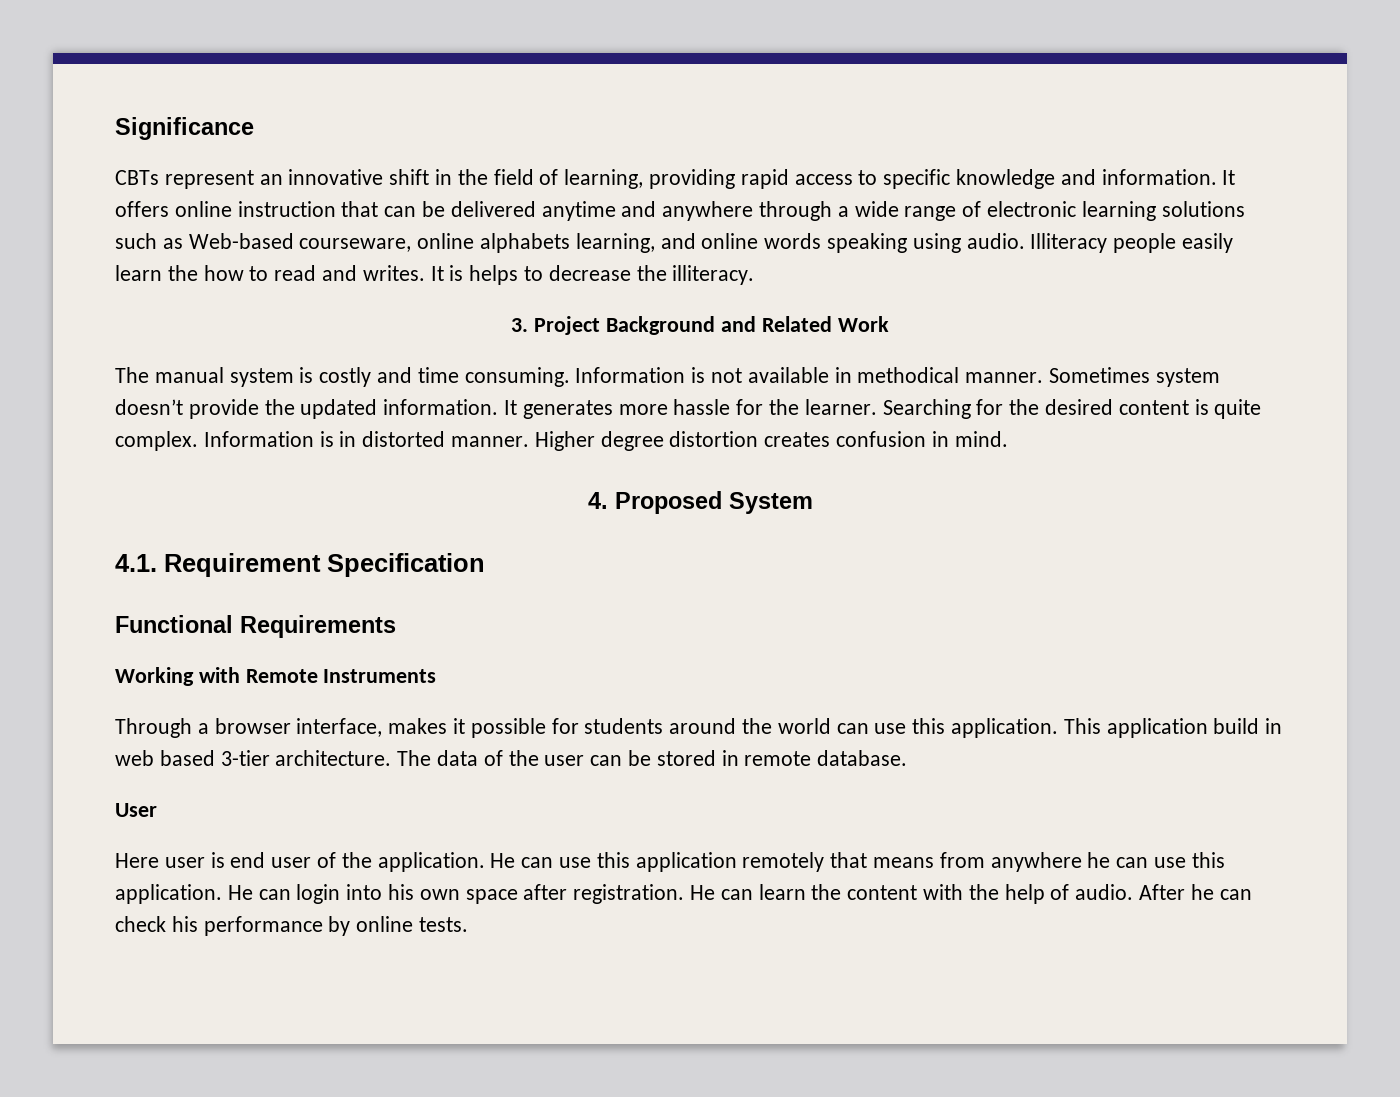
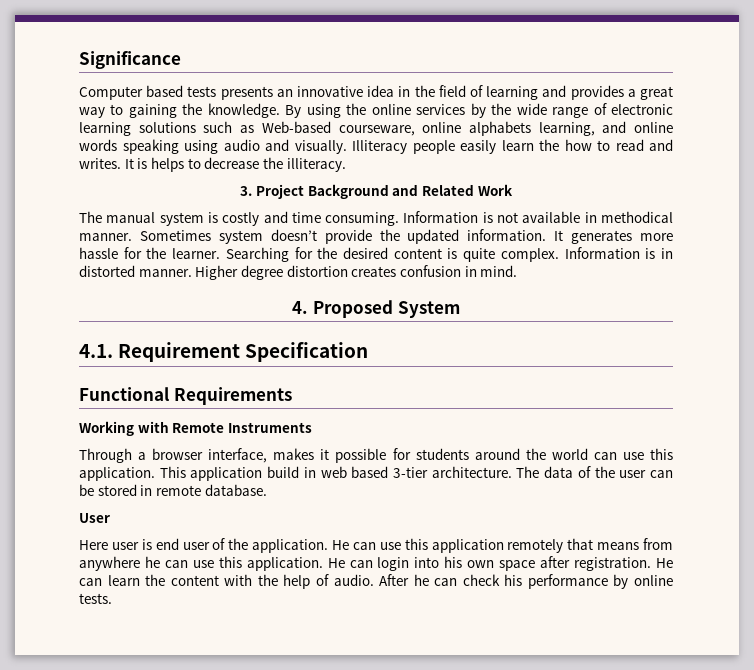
[115,170,254,189] CBTs represent -> [79,85,273,100] Computer based tests presents
[389,169,430,185] shift -> [367,85,395,97] idea
[564,169,1236,189] [115,201,849,221] learning, providing rapid access to specific knowledge and information. It offers online instruction that can be delivered anytime and anywhere through a -> [486,85,673,100] [79,103,512,118] learning and provides a great way to gaining the knowledge. By using the online services by the
[966,233,1025,249] audio. -> [223,139,347,154] audio and visually.

